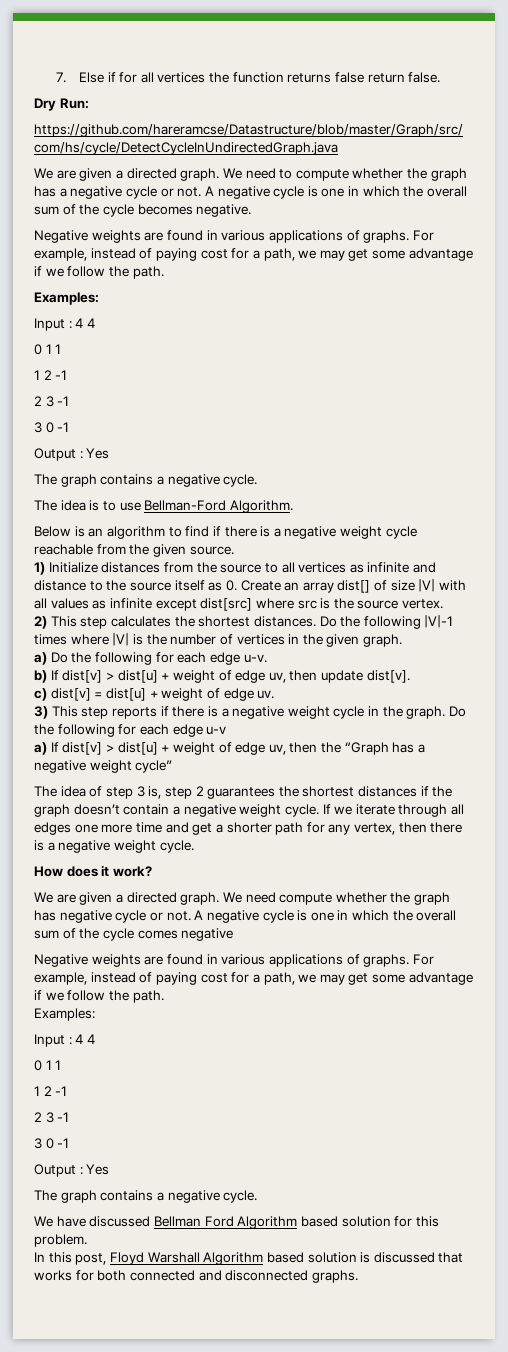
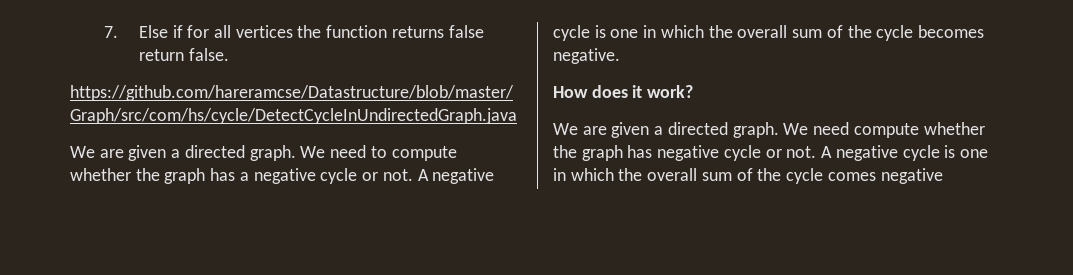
[34,98,89,111] // Dry Run: -> (229, 54) none
[34,230,434,243] [34,248,473,261] [34,266,164,279] [34,292,99,305] [34,318,95,331] [34,344,62,355] [34,370,68,380] [34,396,70,407] [34,422,70,433] [34,448,110,461] [34,474,258,487] [34,500,293,513] [34,526,417,539] [34,544,234,557] [34,562,437,575] [34,579,467,593] [34,598,444,611] [34,615,454,629] [34,633,403,647] [34,652,267,665] [34,670,410,683] [34,688,275,701] [34,706,467,719] [34,724,227,737] [34,742,426,755] [34,760,173,773] [34,786,453,799] [34,804,465,817] [34,822,463,835] [34,840,194,853] // Negative weights are found in various applications of graphs. For example, instead of paying cost for a path, we may get some advantage if we follow the path. // Examples: // Input : 4 4 // 0 1 1 // 1 2 -1 // 2 3 -1 // 3 0 -1 // Output : Yes // The graph contains a negative cycle. // The idea is to use Bellman-Ford Algorithm. // Below is an algorithm to find if there is a negative weight cycle reachable from the given source. // 1) Initialize distances from the source to all vertices as infinite and distance to the source itself as 0. Create an array dist[] of size |V| with all values as infinite except dist[src] where src is the source vertex. // 2) This step calculates the shortest distances. Do the following |V|-1 times where |V| is the number of vertices in the given graph. // a) Do the following for each edge u-v. // b) If dist[v] > dist[u] + weight of edge uv, then update dist[v]. // c) dist[v] = dist[u] + weight of edge uv. // 3) This step reports if there is a negative weight cycle in the graph. Do the following for each edge u-v // a) If dist[v] > dist[u] + weight of edge uv, then the “Graph has a negative weight cycle” // The idea of step 3 is, step 2 guarantees the shortest distances if the graph doesn’t contain a negative weight cycle. If we iterate through all edges one more time and get a shorter path for any vertex, then there is a negative weight cycle. -> (620, 56) none
[34,954,434,967] [34,972,473,985] [34,990,164,1003] [34,1008,95,1021] [34,1034,95,1047] [34,1060,62,1071] [34,1086,68,1096] [34,1112,70,1123] [34,1138,70,1149] [34,1164,110,1177] [34,1190,258,1203] [34,1216,439,1229] [34,1234,87,1247] [34,1252,464,1265] [34,1270,358,1283] // Negative weights are found in various applications of graphs. For example, instead of paying cost for a path, we may get some advantage if we follow the path. // Examples: // Input : 4 4 // 0 1 1 // 1 2 -1 // 2 3 -1 // 3 0 -1 // Output : Yes // The graph contains a negative cycle. // We have discussed Bellman Ford Algorithm based solution for this problem. // In this post, Floyd Warshall Algorithm based solution is discussed that works for both connected and disconnected graphs. -> (943, 176) none

